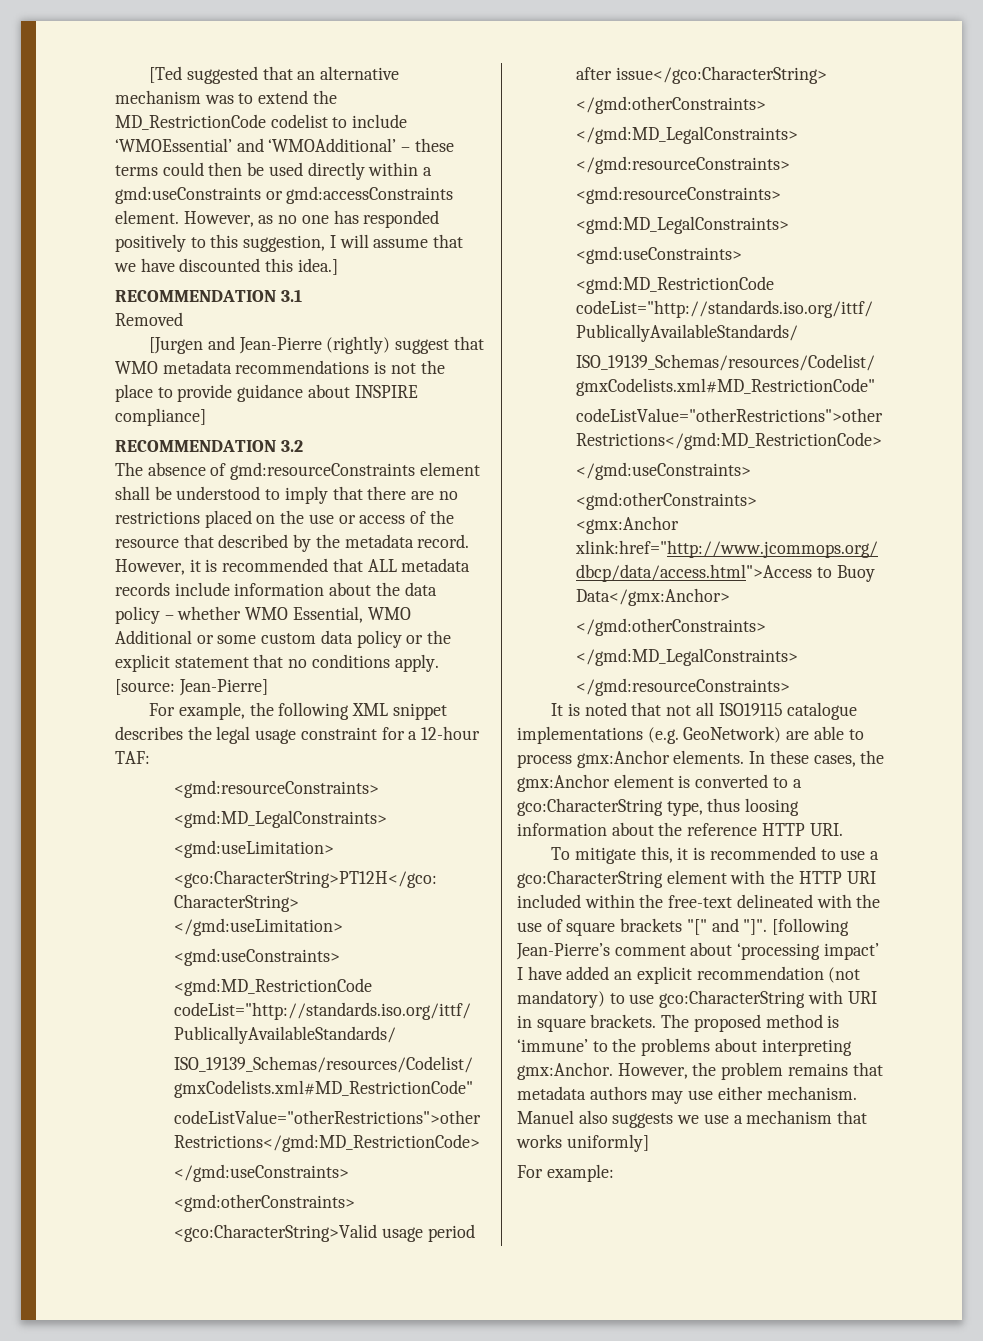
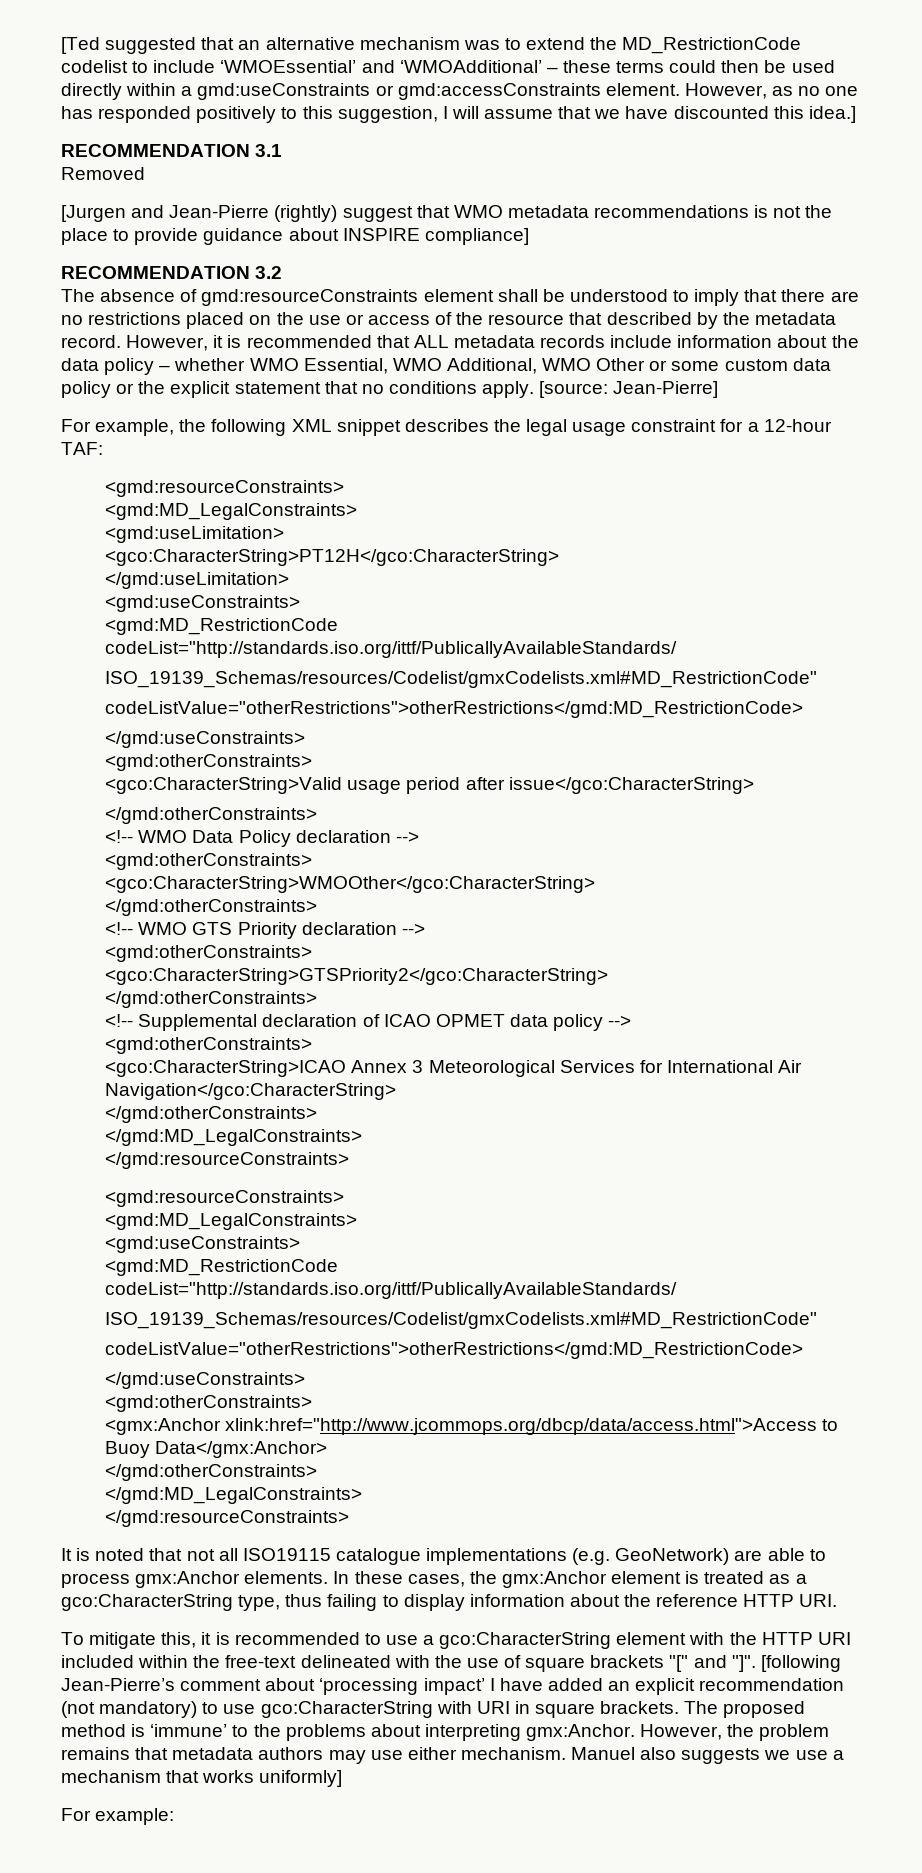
[115,630,192,644] Additional -> [446,358,646,374] Additional, WMO Other
(767, 105) none -> [105,830,419,847] [105,853,313,870] [105,876,596,893] [105,899,318,916] [105,922,425,939] [105,945,313,962] [105,968,609,985] [105,991,318,1008] [105,1014,632,1031] [105,1037,313,1054] [105,1060,803,1077] [105,1083,397,1100] [105,1106,318,1123] // <!-- WMO Data Policy declaration --> // <gmd:otherConstraints> // <gco:CharacterString>WMOOther</gco:CharacterString> // </gmd:otherConstraints> // <!-- WMO GTS Priority declaration --> // <gmd:otherConstraints> // <gco:CharacterString>GTSPriority2</gco:CharacterString> // </gmd:otherConstraints> // <!-- Supplemental declaration of ICAO OPMET data policy --> // <gmd:otherConstraints> // <gco:CharacterString>ICAO Annex 3 Meteorological Services for International Air Navigation</gco:CharacterString> // </gmd:otherConstraints>
[695,774,788,788] converted to -> [704,1571,791,1584] treated as
[745,798,800,816] loosing -> [327,1594,465,1611] failing to display

